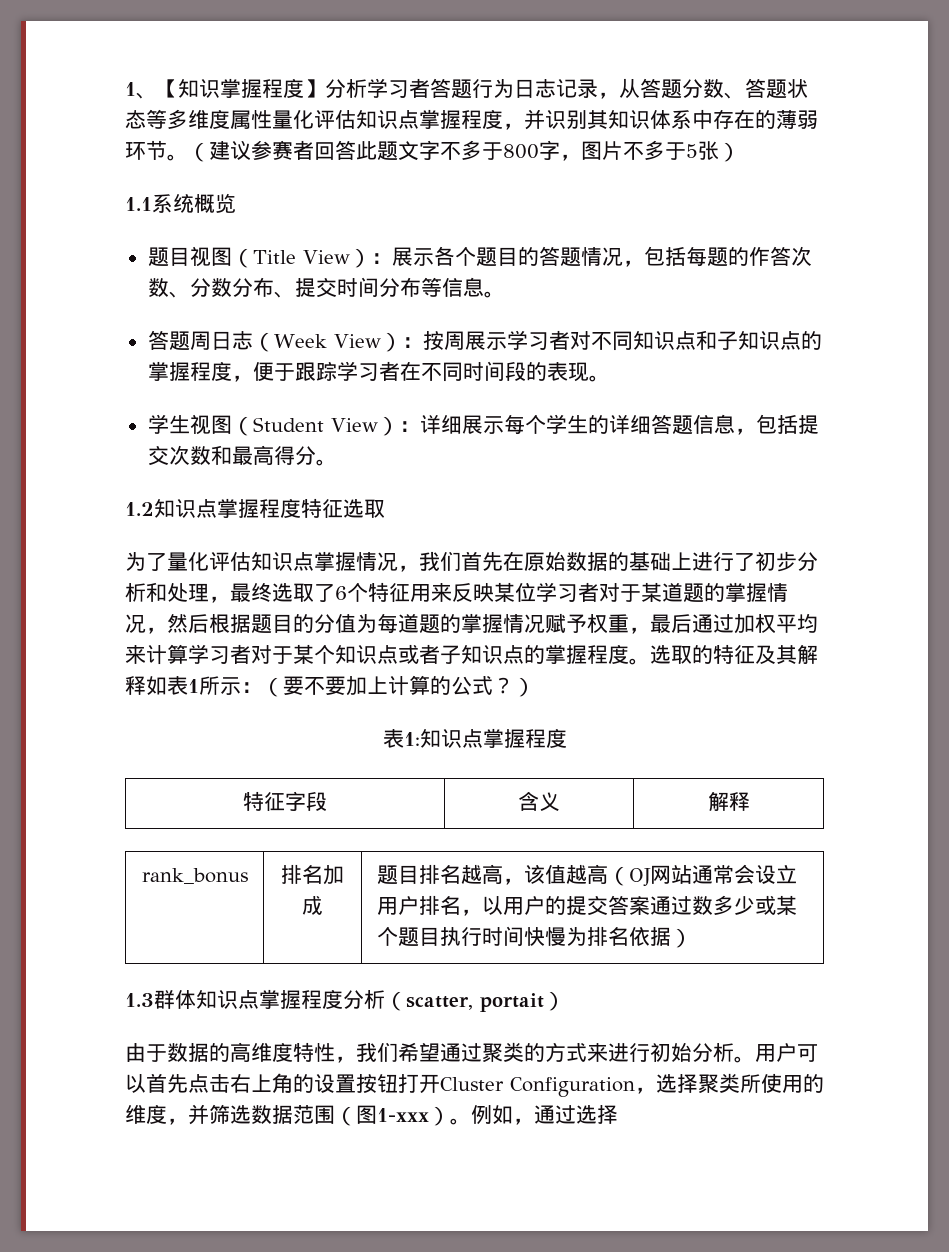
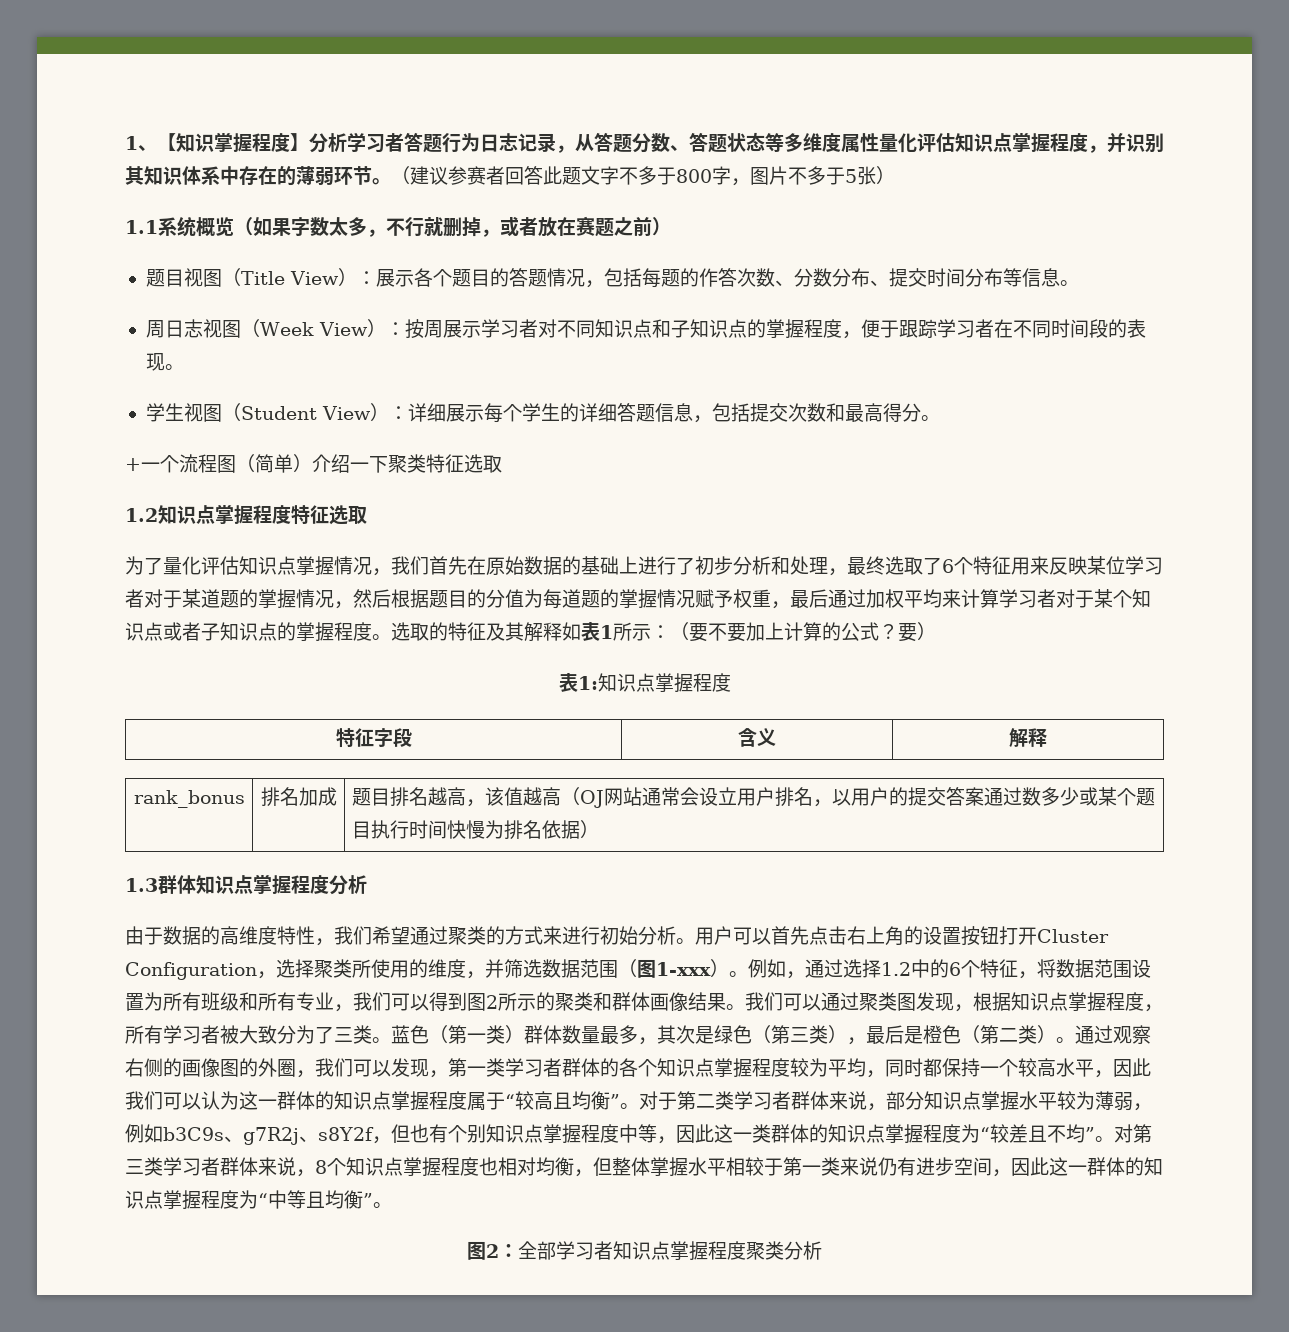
(236, 203) none -> [234,216,671,237] （如果字数太多，不行就删掉，或者放在赛题之前）
[147,330,253,351] 答题周日志 -> [145,319,241,338] 周日志视图
(337, 462) none -> [125,454,502,473] // +一个流程图（简单）介绍一下聚类特征选取
(514, 685) none -> [898,623,917,642] 要
[385,991,565,1012] （scatter, portait） -> (367, 884) none
(618, 1114) none -> [881,959,1151,979] [125,992,1163,1012] [125,1025,1151,1045] [125,1058,1151,1078] [125,1091,1152,1111] [125,1124,1152,1145] [125,1157,1163,1177] [125,1190,392,1210] [467,1241,822,1261] 1.2中的6个特征，将数据范围设置为所有班级和所有专业，我们可以得到图2所示的聚类和群体画像结果。我们可以通过聚类图发现，根据知识点掌握程度，所有学习者被大致分为了三类。蓝色（第一类）群体数量最多，其次是绿色（第三类），最后是橙色（第二类）。通过观察右侧的画像图的外圈，我们可以发现，第一类学习者群体的各个知识点掌握程度较为平均，同时都保持一个较高水平，因此我们可以认为这一群体的知识点掌握程度属于“较高且均衡”。对于第二类学习者群体来说，部分知识点掌握水平较为薄弱，例如b3C9s、g7R2j、s8Y2f，但也有个别知识点掌握程度中等，因此这一类群体的知识点掌握程度为“较差且不均”。对第三类学习者群体来说，8个知识点掌握程度也相对均衡，但整体掌握水平相较于第一类来说仍有进步空间，因此这一群体的知识点掌握程度为“中等且均衡”。 // 图2：全部学习者知识点掌握程度聚类分析

